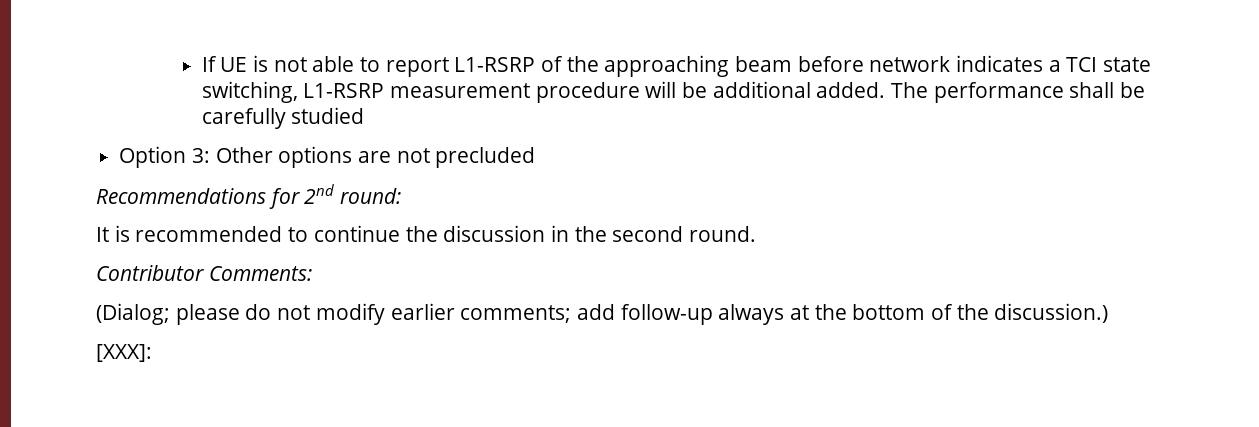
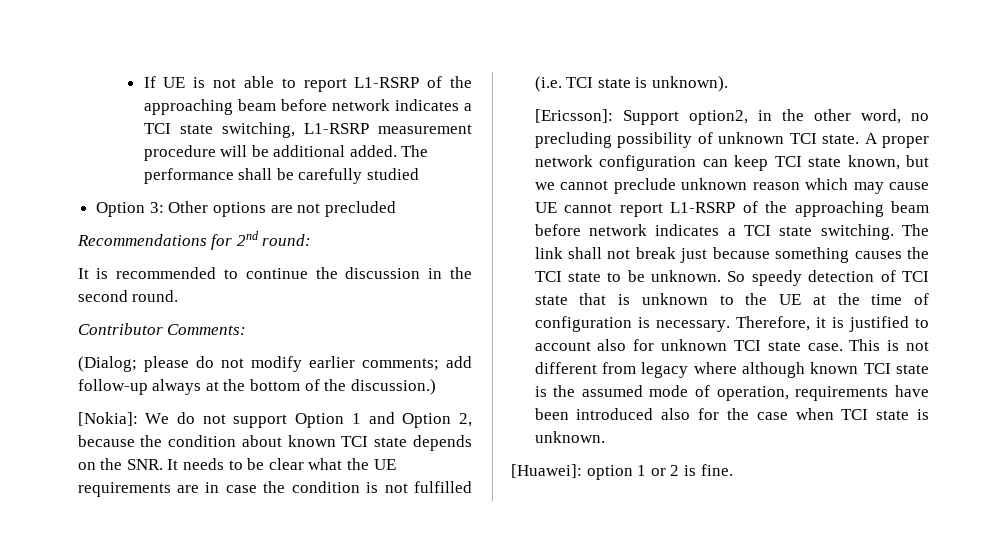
[96,344,153,362] [XXX]: -> [77,412,472,428] [77,435,473,451] [77,458,396,470] [77,481,472,497] [534,76,728,92] [534,109,929,125] [534,132,930,148] [534,155,930,171] [534,178,929,194] [534,201,929,217] [534,224,929,240] [534,247,929,263] [534,270,929,286] [534,293,930,305] [534,316,929,332] [534,339,929,351] [534,362,929,378] [534,385,929,401] [534,408,930,420] [534,431,605,443] [511,464,733,480] [Nokia]: We do not support Option 1 and Option 2, because the condition about known TCI state depends on the SNR. It needs to be clear what the UE requirements are in case the condition is not fulfilled (i.e. TCI state is unknown). // [Ericsson]: Support option2, in the other word, no precluding possibility of unknown TCI state. A proper network configuration can keep TCI state known, but we cannot preclude unknown reason which may cause UE cannot report L1-RSRP of the approaching beam before network indicates a TCI state switching. The link shall not break just because something causes the TCI state to be unknown. So speedy detection of TCI state that is unknown to the UE at the time of configuration is necessary. Therefore, it is justified to account also for unknown TCI state case. This is not different from legacy where although known TCI state is the assumed mode of operation, requirements have been introduced also for the case when TCI state is unknown. // [Huawei]: option 1 or 2 is fine.

